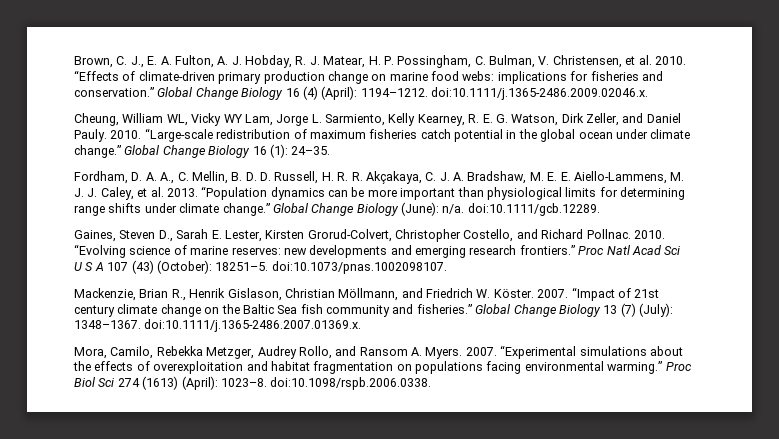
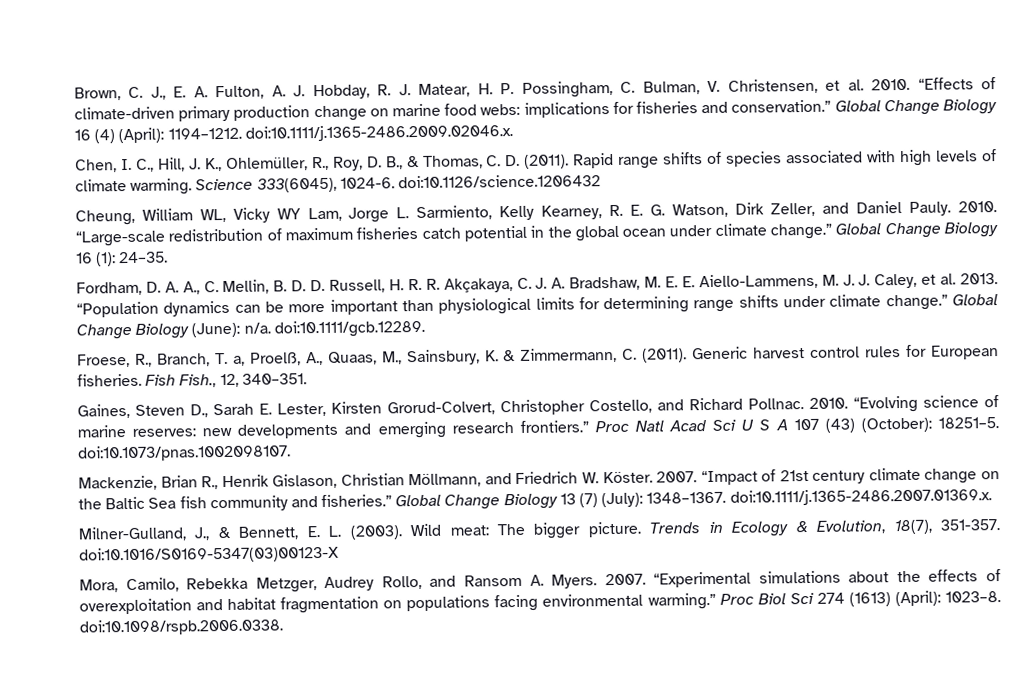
(648, 93) none -> [75,149,998,173] [75,174,601,195] // Chen, I. C., Hill, J. K., Ohlemüller, R., Roy, D. B., & Thomas, C. D. (2011). Rapid range shifts of species associated with high levels of climate warming. Science 333(6045), 1024-6. doi:10.1126/science.1206432
(600, 209) none -> [77,344,1000,368] [77,373,307,388] // Froese, R., Branch, T. a, Proelß, A., Quaas, M., Sainsbury, K. & Zimmermann, C. (2011). Generic harvest control rules for European fisheries. Fish Fish., 12, 340–351.
(362, 325) none -> [78,519,1001,542] [79,545,339,564] // Milner-Gulland, J., & Bennett, E. L. (2003). Wild meat: The bigger picture. Trends in Ecology & Evolution, 18(7), 351-357. doi:10.1016/S0169-5347(03)00123-X

